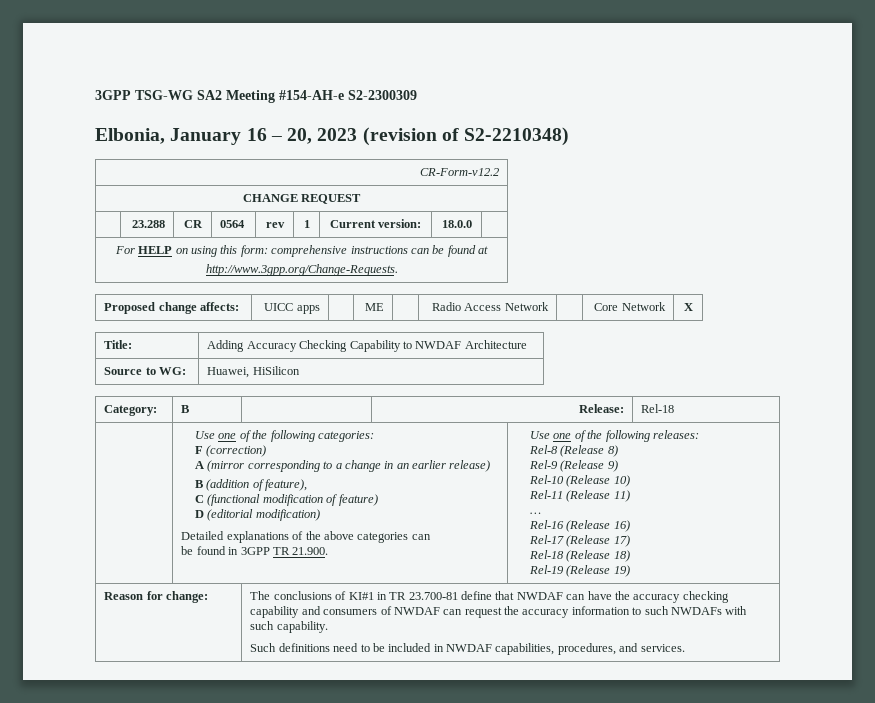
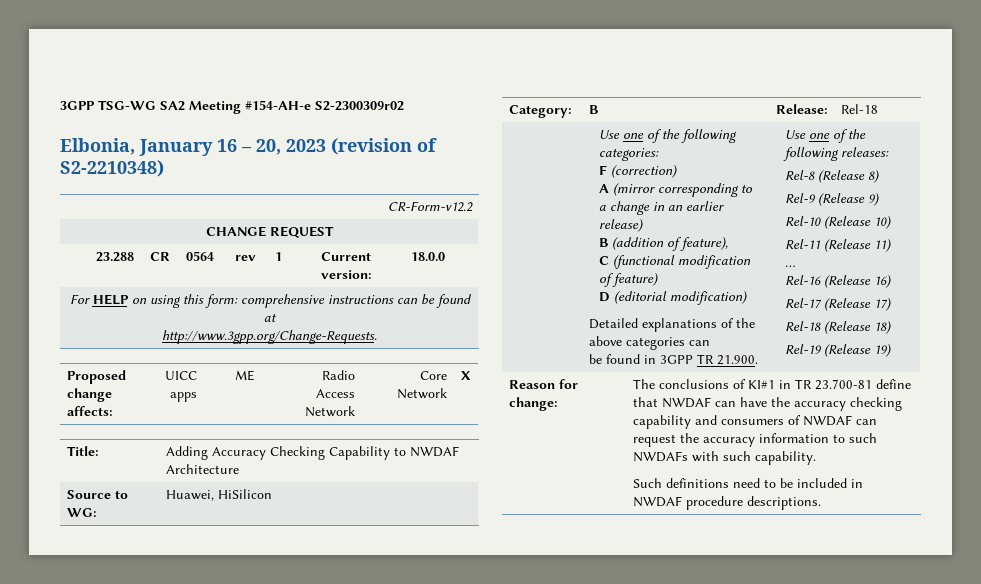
[348,90,417,100] S2-2300309 -> [315,101,404,111] S2-2300309r02
[495,643,685,655] capabilities, procedures, and services. -> [686,496,822,510] procedure descriptions.

